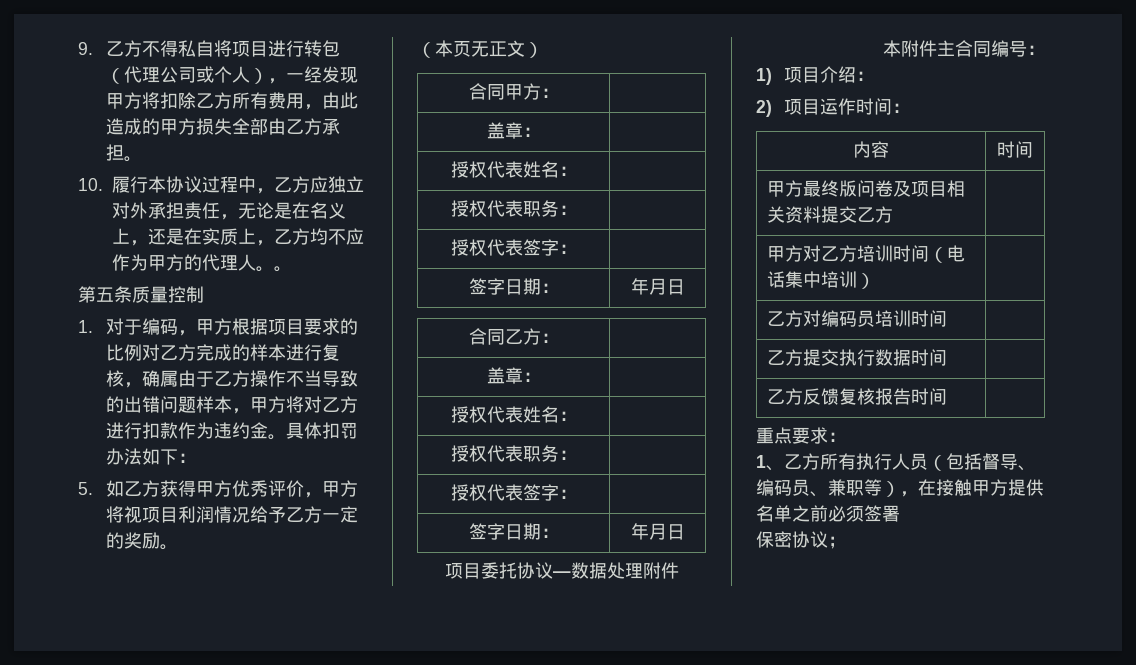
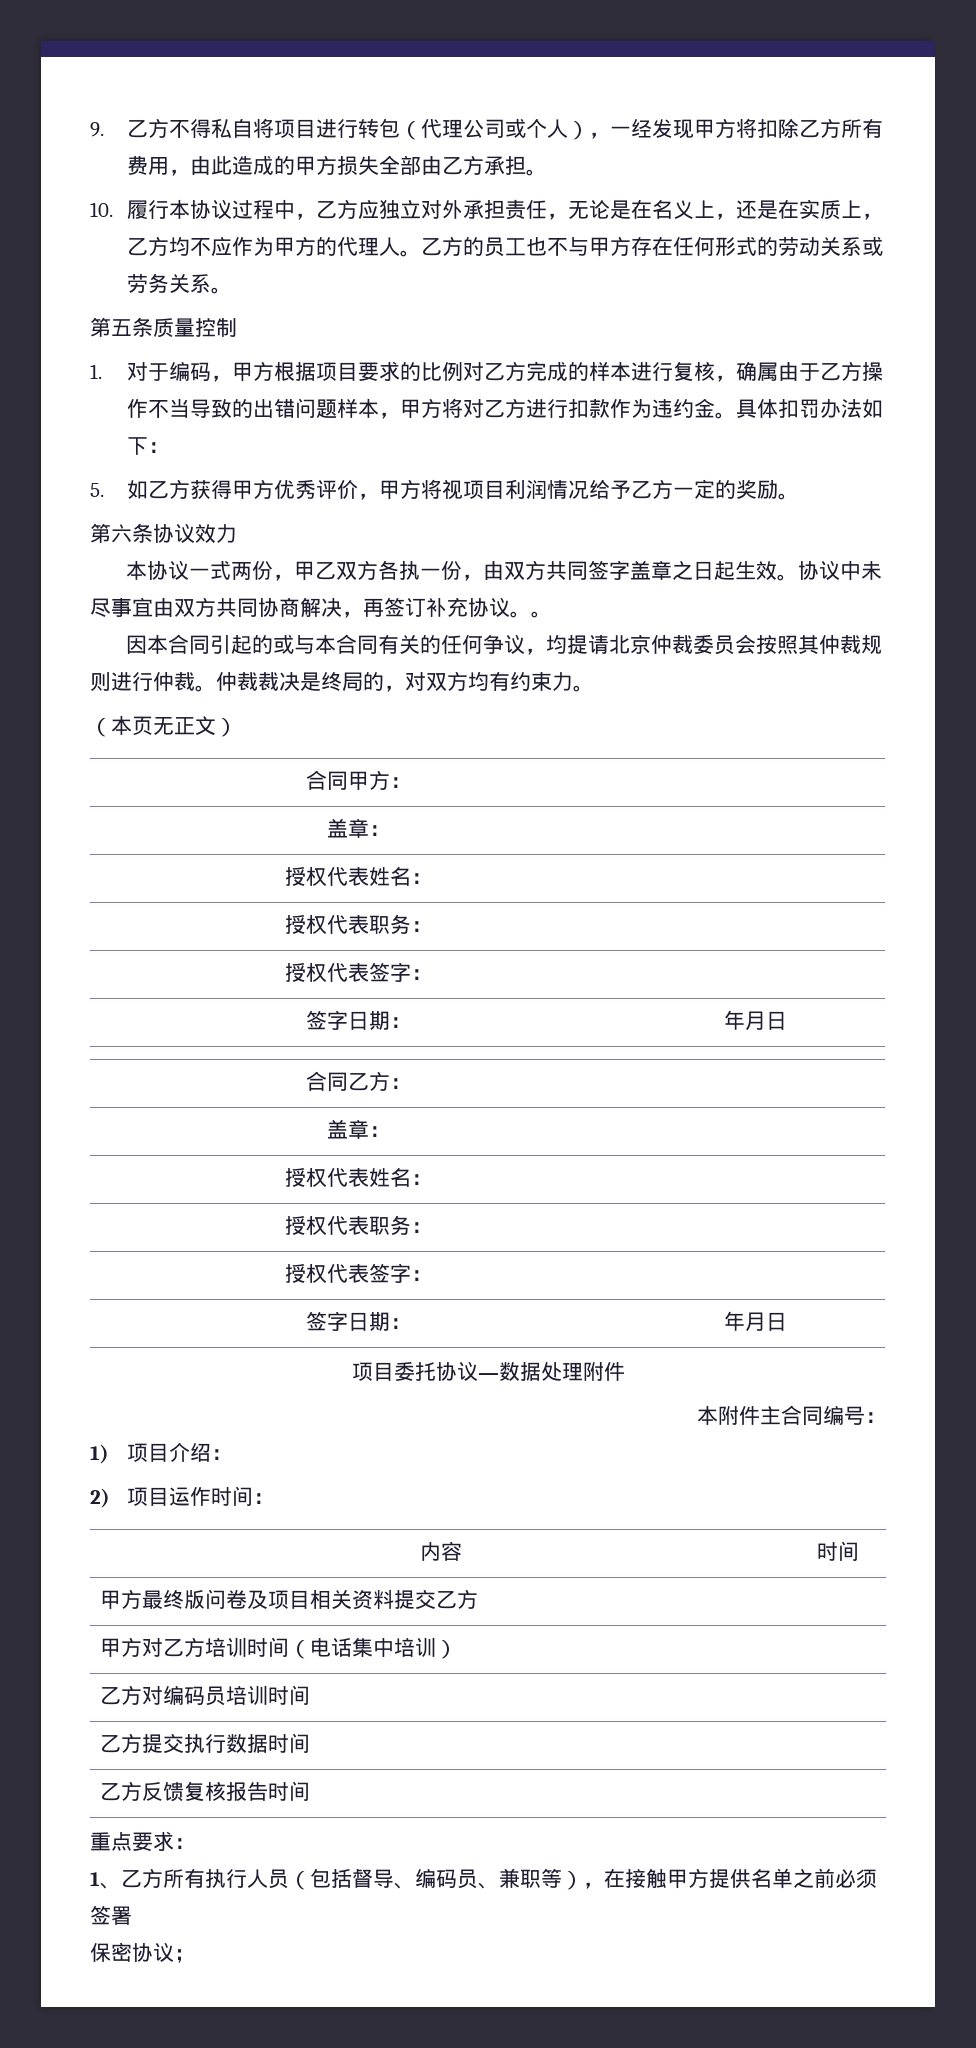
(274, 269) none -> [421,236,884,257] [127,273,212,293] 乙方的员工也不与甲方存在任何形式的劳动关系或劳务关系
(179, 547) none -> [90,523,237,543] [126,560,883,581] [90,597,552,618] [126,634,883,655] [90,671,594,692] // 第六条协议效力 // 本协议一式两份，甲乙双方各执一份，由双方共同签字盖章之日起生效。协议中未尽事宜由双方共同协商解决，再签订补充协议。。 // 因本合同引起的或与本合同有关的任何争议，均提请北京仲裁委员会按照其仲裁规则进行仲裁。仲裁裁决是终局的，对双方均有约束力。

